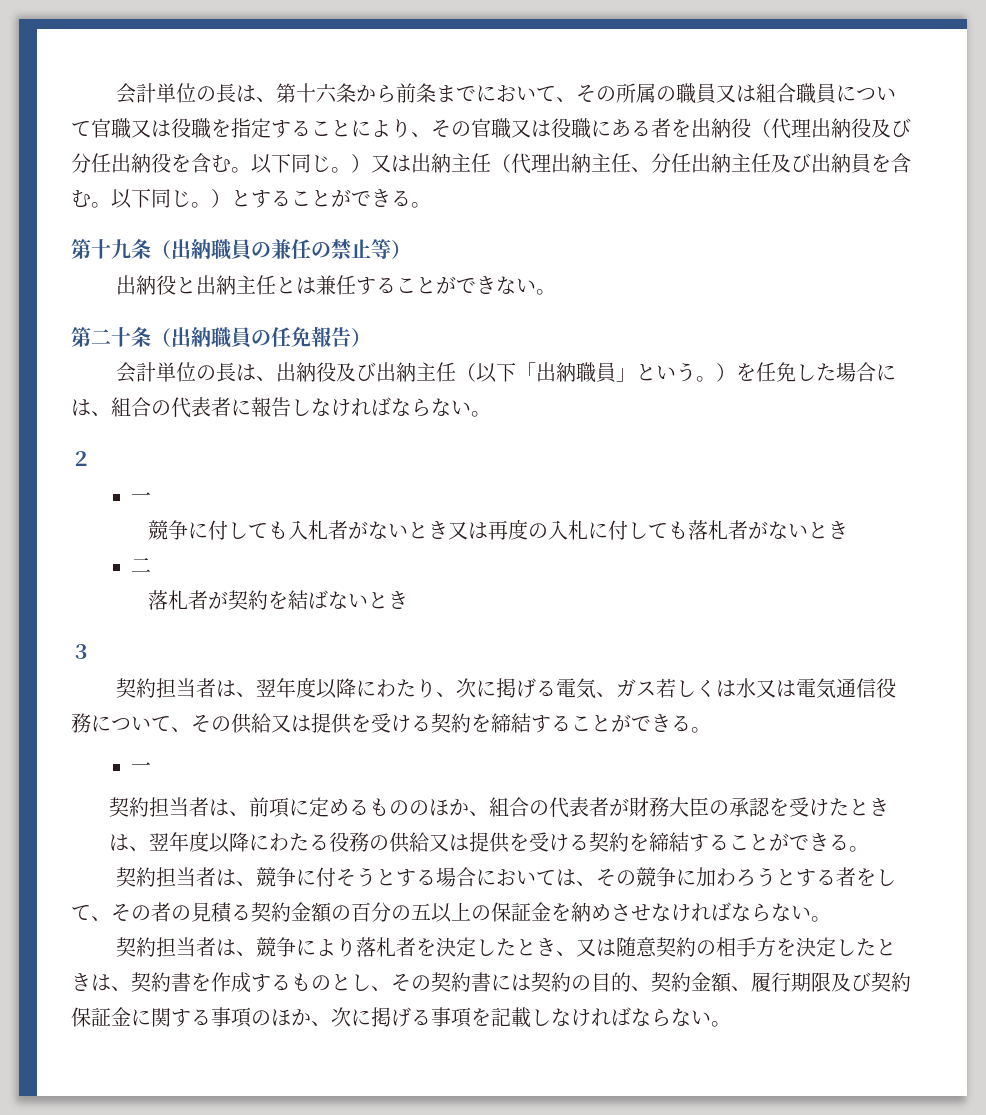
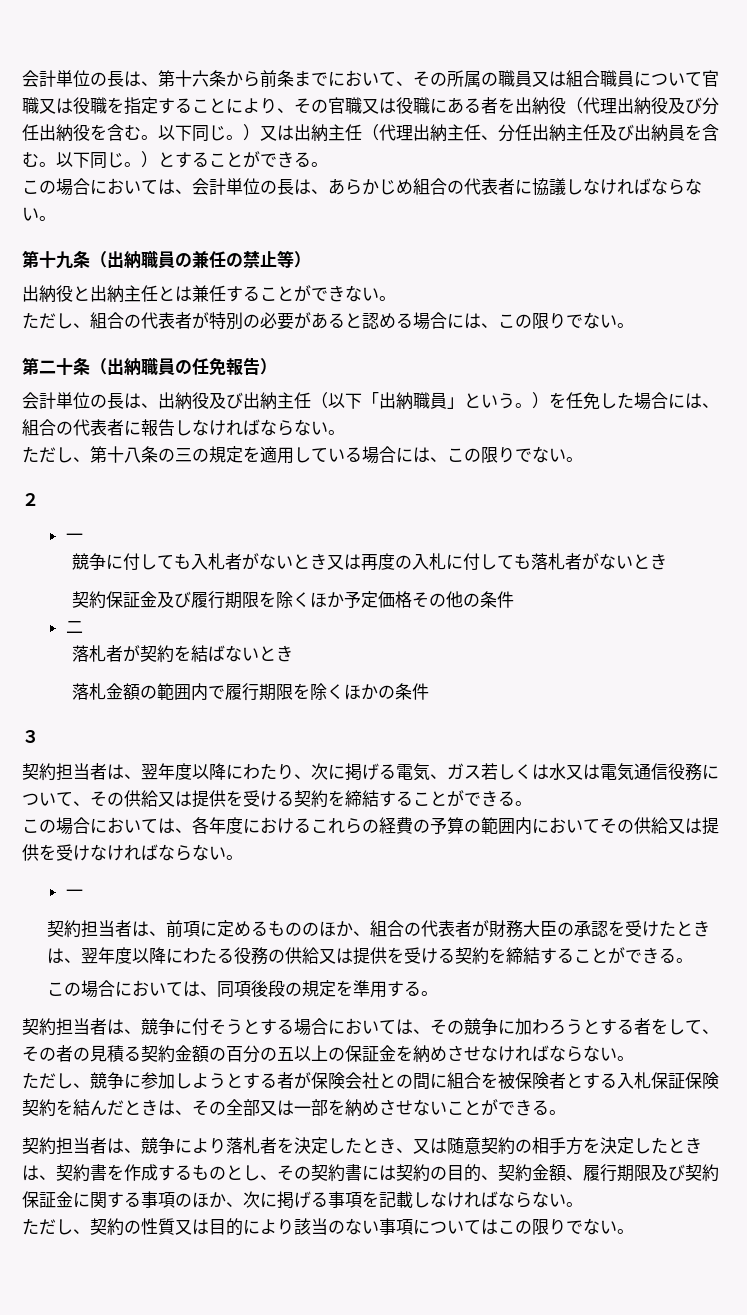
(431, 205) none -> [22,178,702,196] [22,207,56,221] // この場合においては、会計単位の長は、あらかじめ組合の代表者に協議しなければならない。
(556, 292) none -> [22,312,634,330] // ただし、組合の代表者が特別の必要があると認める場合には、この限りでない。
(491, 414) none -> [22,446,583,464] // ただし、第十八条の三の規定を適用している場合には、この限りでない。
(848, 530) none -> [71,591,514,609] // 契約保証金及び履行期限を除くほか予定価格その他の条件
(408, 600) none -> [71,683,429,701] // 落札金額の範囲内で履行期限を除くほかの条件
(711, 730) none -> [22,817,719,835] [22,844,243,861] // この場合においては、各年度におけるこれらの経費の予算の範囲内においてその供給又は提供を受けなければならない。
(870, 849) none -> [46,980,438,998] // この場合においては、同項後段の規定を準用する。
(831, 919) none -> [22,1072,719,1090] [22,1099,566,1117] // ただし、競争に参加しようとする者が保険会社との間に組合を被保険者とする入札保証保険契約を結んだときは、その全部又は一部を納めさせないことができる。
(731, 1024) none -> [22,1218,634,1236] // ただし、契約の性質又は目的により該当のない事項についてはこの限りでない。

